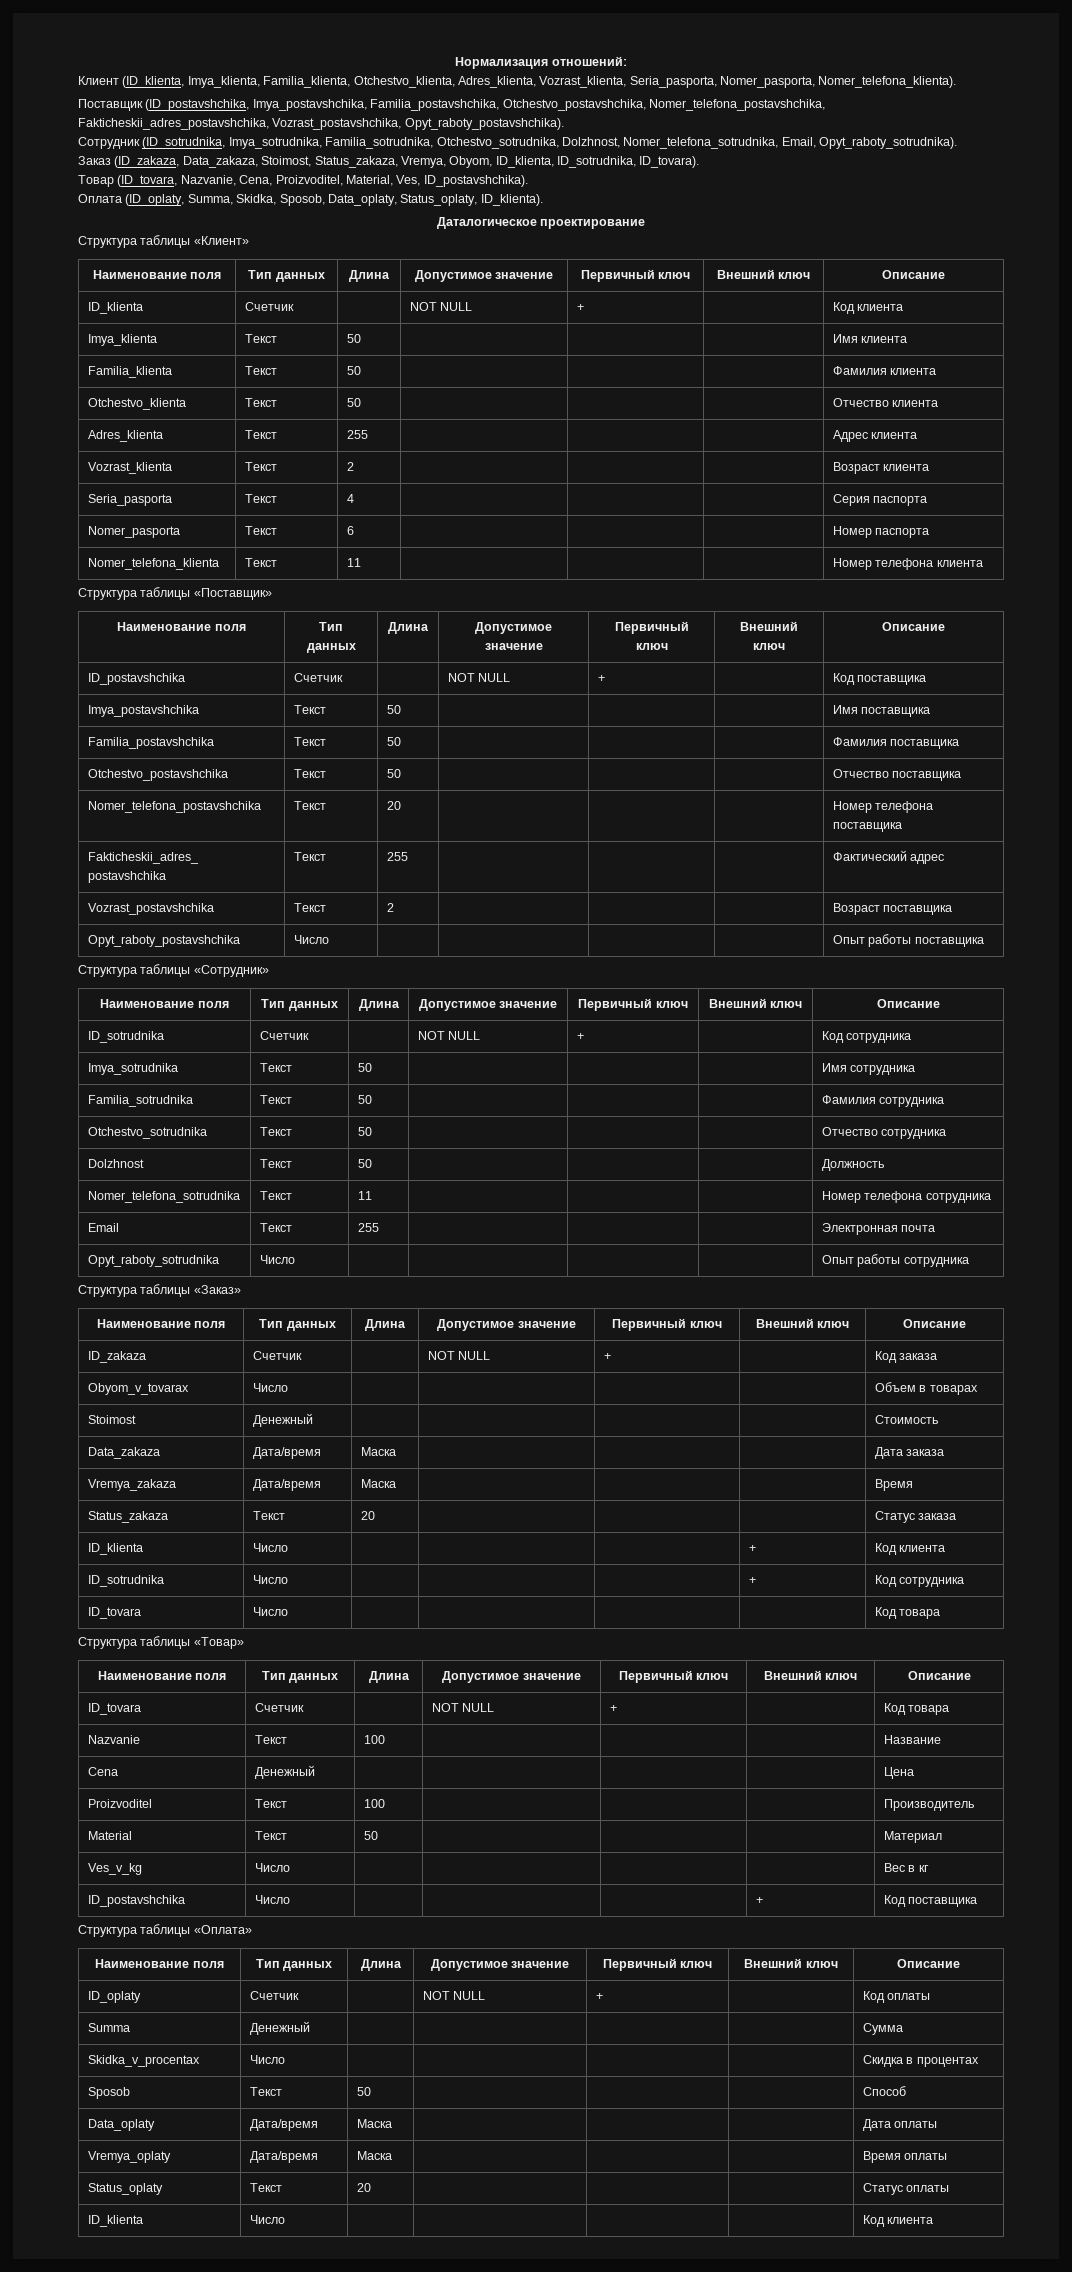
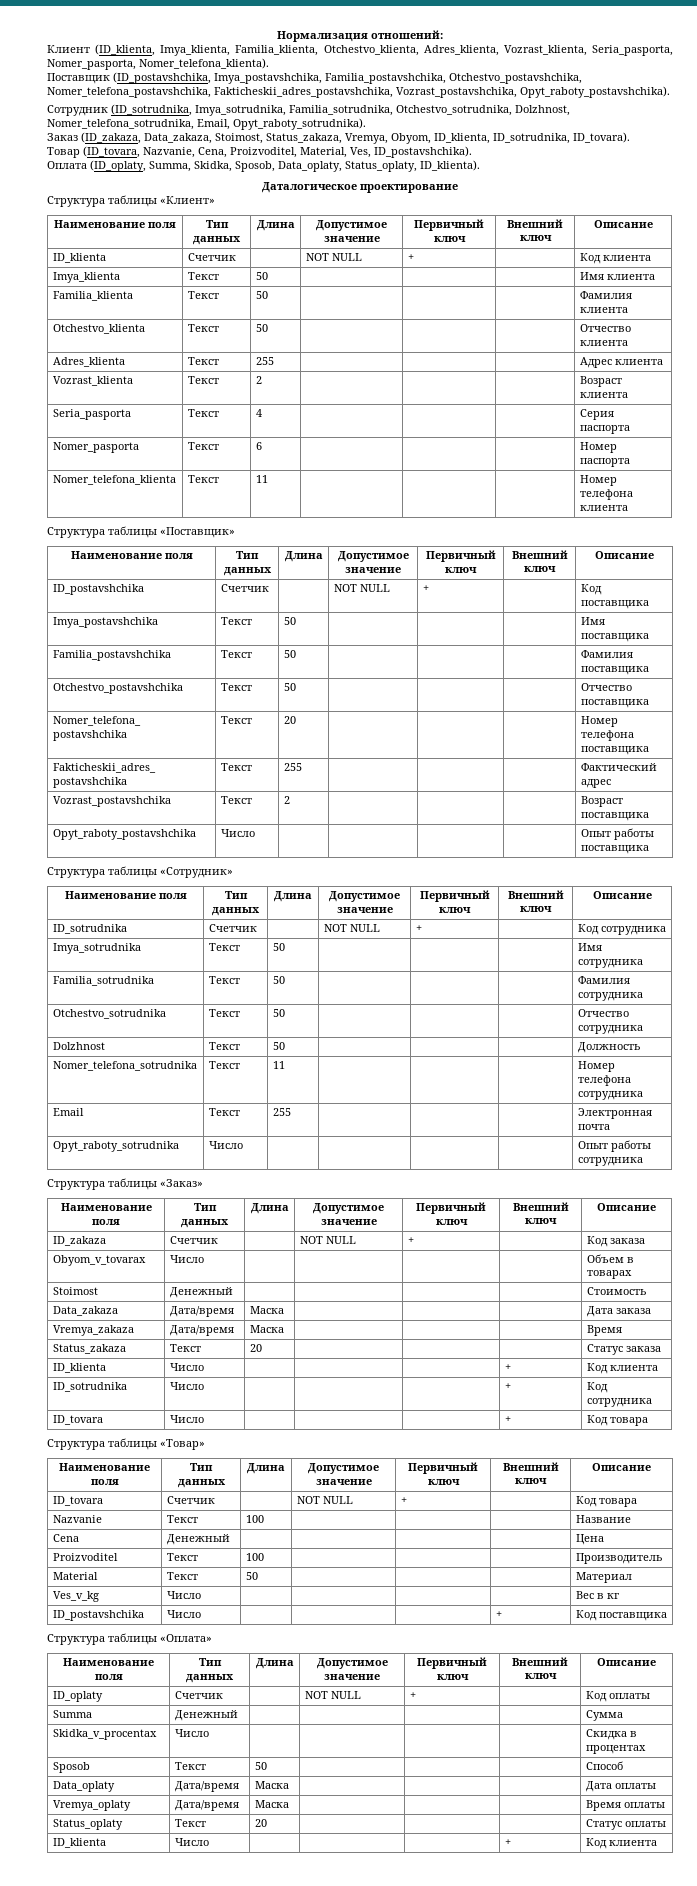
(288, 1611) none -> [504,1416,511,1423] +
(285, 2219) none -> [504,1839,511,1846] +

